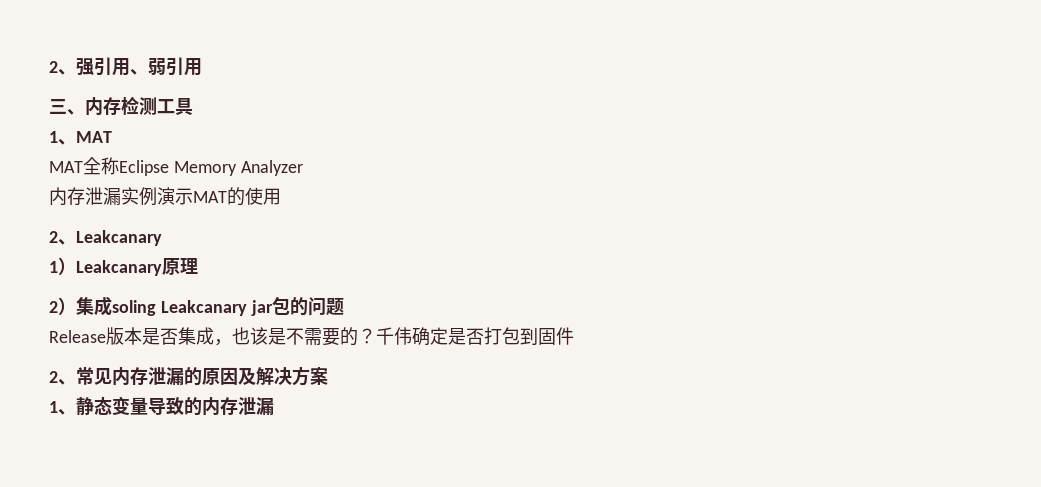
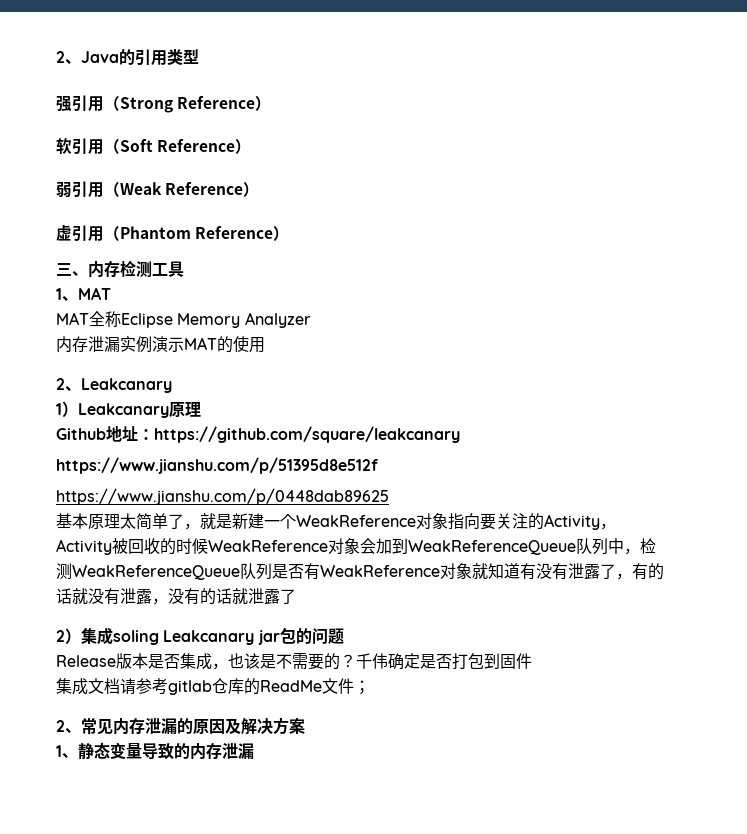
[49,57,202,76] 2、强引用、弱引用 -> [56,49,199,66] [56,95,272,113] [56,138,252,155] [56,181,260,198] [56,224,290,241] 2、Java的引用类型 // 强引用（Strong Reference） // 软引用（Soft Reference） // 弱引用（Weak Reference） // 虚引用（Phantom Reference）
(198, 266) none -> [56,426,460,443] [56,457,378,474] [56,488,389,505] [56,513,616,530] [56,538,656,555] [56,563,664,580] [56,588,296,605] // Github地址：https://github.com/square/leakcanary // https://www.jianshu.com/p/51395d8e512f // https://www.jianshu.com/p/0448dab89625 // 基本原理太简单了，就是新建一个WeakReference对象指向要关注的Activity，Activity被回收的时候WeakReference对象会加到WeakReferenceQueue队列中，检测WeakReferenceQueue队列是否有WeakReference对象就知道有没有泄露了，有的话就没有泄露，没有的话就泄露了
(574, 336) none -> [56,678,370,695] // 集成文档请参考gitlab仓库的ReadMe文件；

